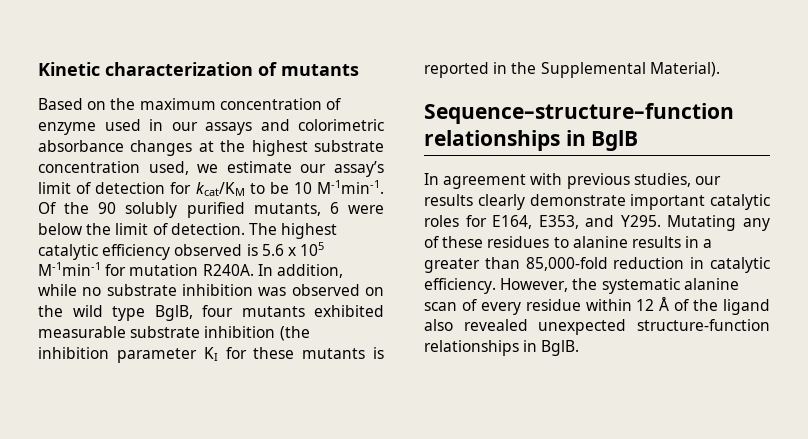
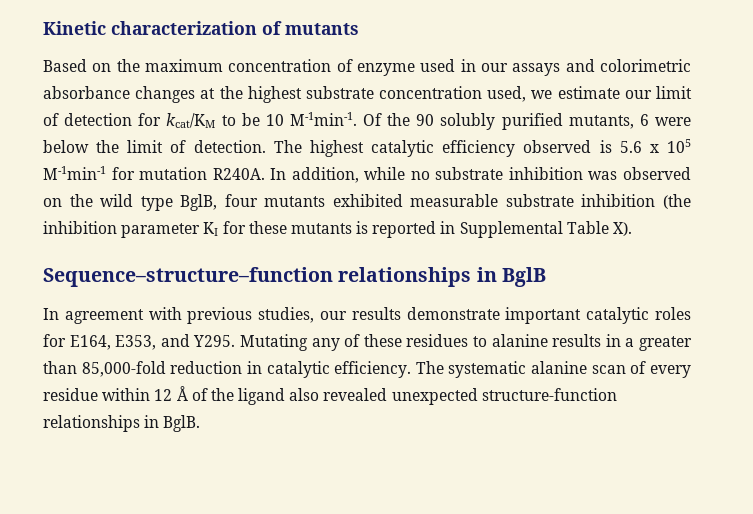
[334,161,384,177] assay’s -> (652, 94) none
[511,62,720,78] the Supplemental Material). -> [459,221,633,238] Supplemental Table X).
[477,194,525,210] clearly -> (401, 313) none
[500,278,598,292] However, the -> [415,361,444,374] The

